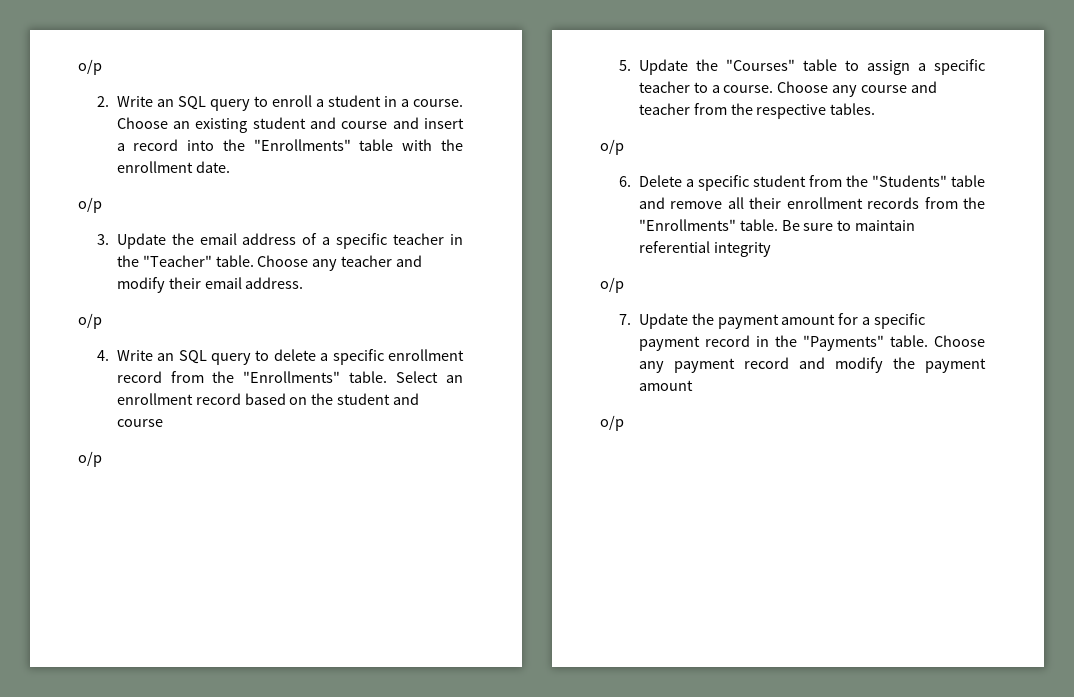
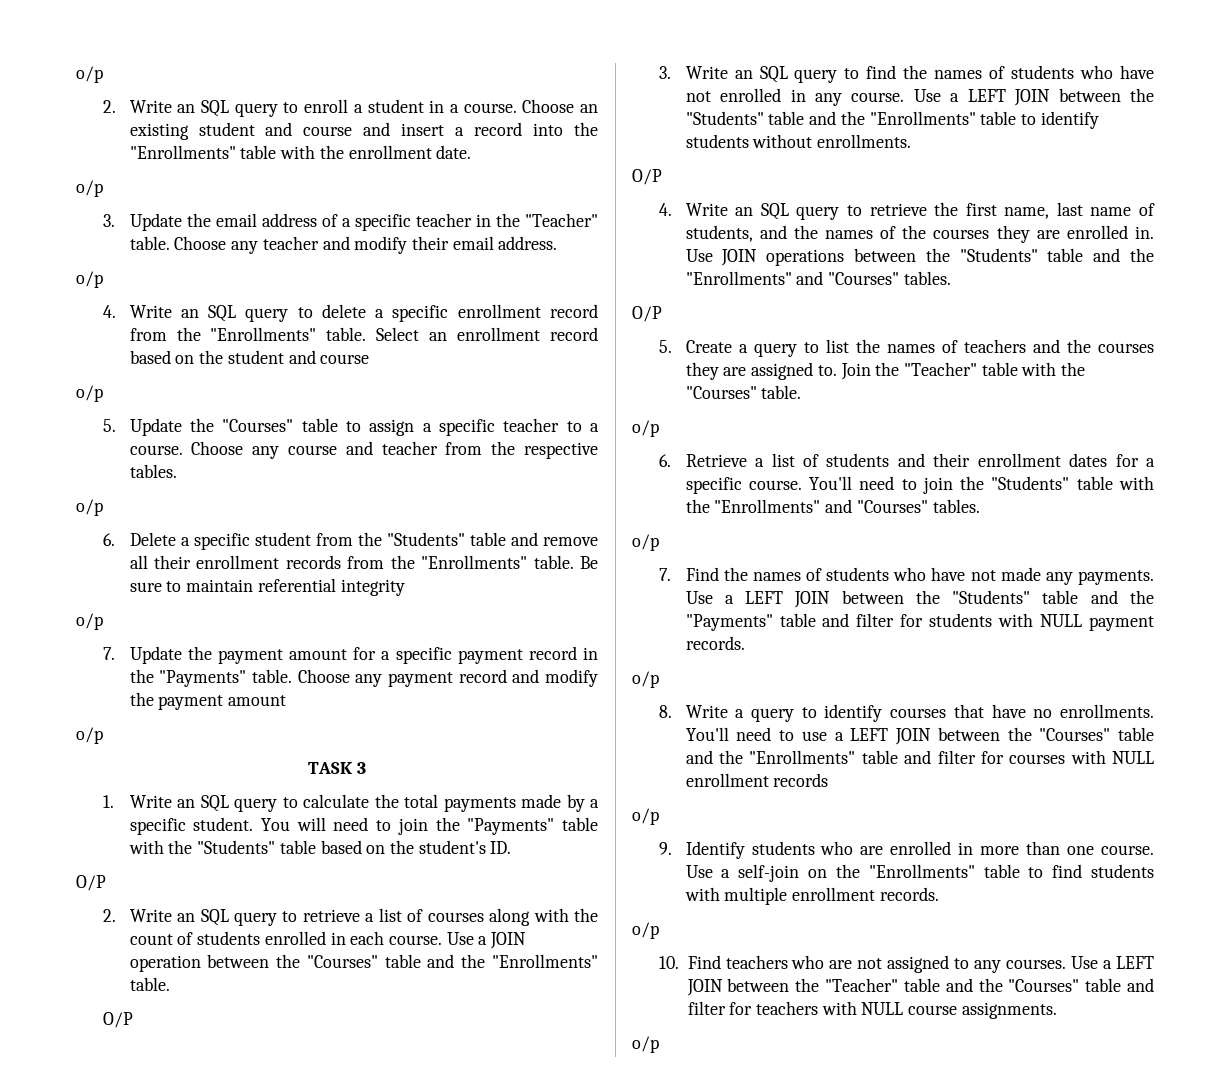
(624, 423) none -> [308,762,366,774] [102,794,599,812] [129,817,598,835] [128,840,512,854] [76,875,106,891] [102,908,598,926] [129,931,527,949] [129,954,598,972] [129,977,170,991] [102,1012,133,1028] [658,65,1154,83] [685,88,1154,106] [685,111,1099,129] [685,134,912,148] [632,169,662,185] [658,202,1155,220] [685,225,1154,243] [685,248,1154,266] [685,271,951,285] [632,306,662,322] [658,339,1154,357] [685,362,1086,380] [685,385,802,399] [632,420,659,437] [658,453,1155,467] [685,476,1154,494] [685,499,980,513] [632,534,659,551] [658,567,1154,585] [685,590,1154,608] [685,613,1154,631] [685,636,745,650] [632,671,659,688] [658,704,1154,722] [685,727,1154,745] [685,750,1154,764] [685,773,829,787] [632,808,659,825] [658,841,1154,859] [685,864,1154,882] [684,887,939,905] [632,922,659,939] [658,955,1154,973] [686,978,1154,996] [687,1001,1057,1019] [632,1036,659,1053] // TASK 3 // 1. Write an SQL query to calculate the total payments made by a specific student. You will need to join the "Payments" table with the "Students" table based on the student's ID. // O/P // 2. Write an SQL query to retrieve a list of courses along with the count of students enrolled in each course. Use a JOIN operation between the "Courses" table and the "Enrollments" table. // O/P // 3. Write an SQL query to find the names of students who have not enrolled in any course. Use a LEFT JOIN between the "Students" table and the "Enrollments" table to identify students without enrollments. // O/P // 4. Write an SQL query to retrieve the first name, last name of students, and the names of the courses they are enrolled in. Use JOIN operations between the "Students" table and the "Enrollments" and "Courses" tables. // O/P // 5. Create a query to list the names of teachers and the courses they are assigned to. Join the "Teacher" table with the "Courses" table. // o/p // 6. Retrieve a list of students and their enrollment dates for a specific course. You'll need to join the "Students" table with the "Enrollments" and "Courses" tables. // o/p // 7. Find the names of students who have not made any payments. Use a LEFT JOIN between the "Students" table and the "Payments" table and filter for students with NULL payment records. // o/p // 8. Write a query to identify courses that have no enrollments. You'll need to use a LEFT JOIN between the "Courses" table and the "Enrollments" table and filter for courses with NULL enrollment records // o/p // 9. Identify students who are enrolled in more than one course. Use a self-join on the "Enrollments" table to find students with multiple enrollment records. // o/p // 10. Find teachers who are not assigned to any courses. Use a LEFT JOIN between the "Teacher" table and the "Courses" table and filter for teachers with NULL course assignments. // o/p

